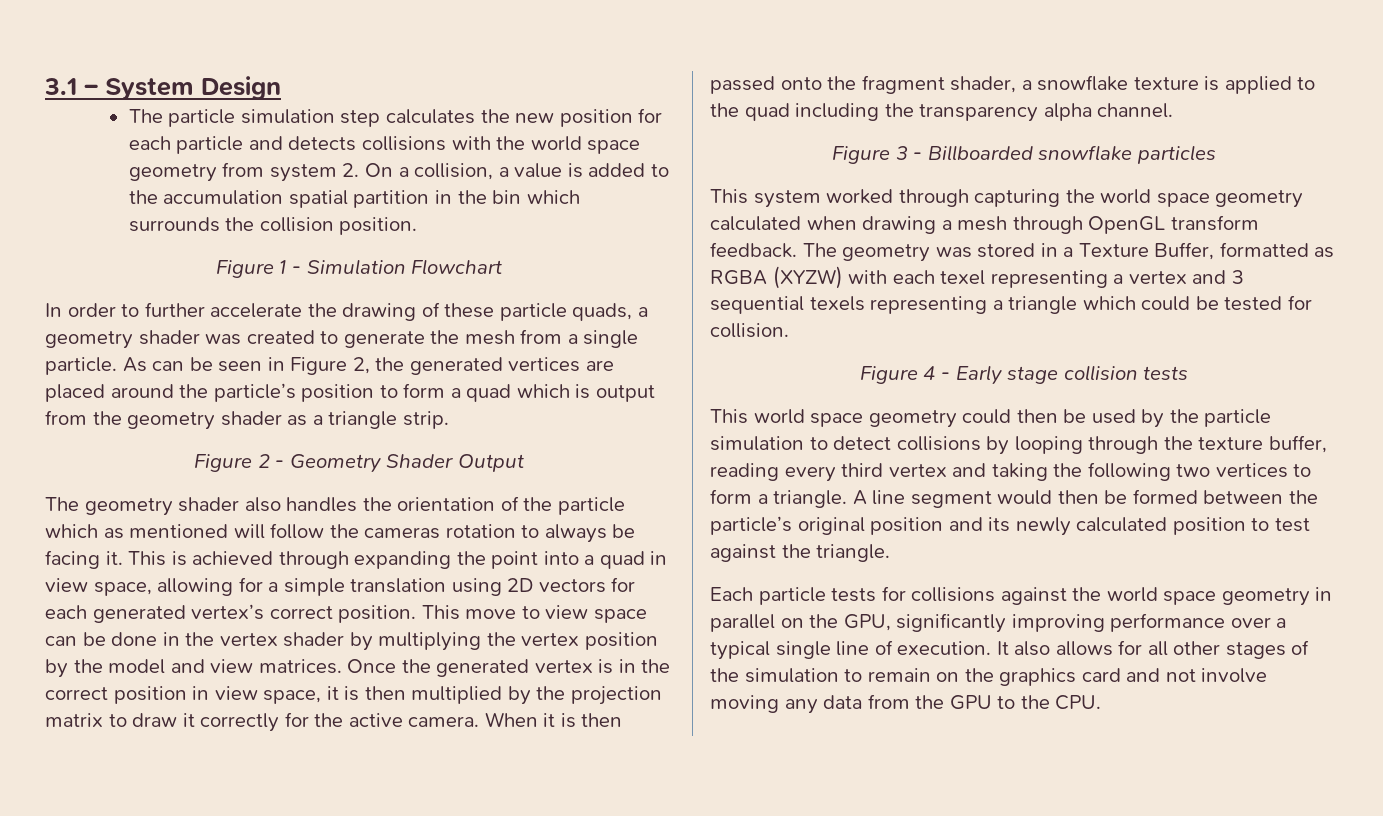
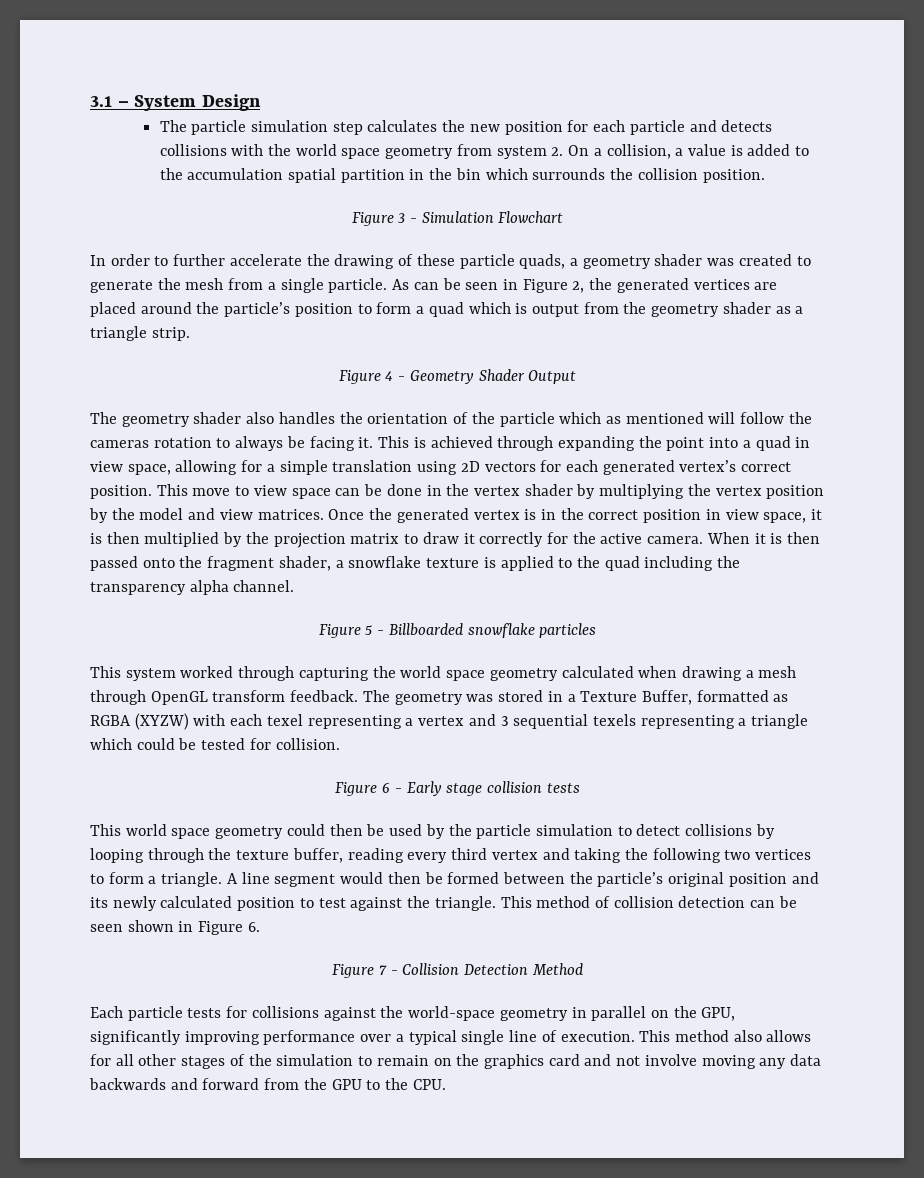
[279,260,287,274] 1 -> [398,213,406,223] 3
[257,454,270,468] 2 -> [385,371,394,381] 4
[895,146,908,160] 3 -> [365,625,373,635] 5
[923,366,936,380] 4 -> [382,783,391,793] 6
(891, 553) none -> [500,896,797,908] [90,920,260,935] [332,963,584,978] This method of collision detection can be seen shown in Figure 6. // Figure 7 - Collision Detection Method
[1106,587,1217,605] world space -> [408,1006,496,1021] world-space
[996,641,1009,655] It -> [639,1030,729,1042] This method
(863, 702) none -> [89,1078,260,1090] backwards and forward

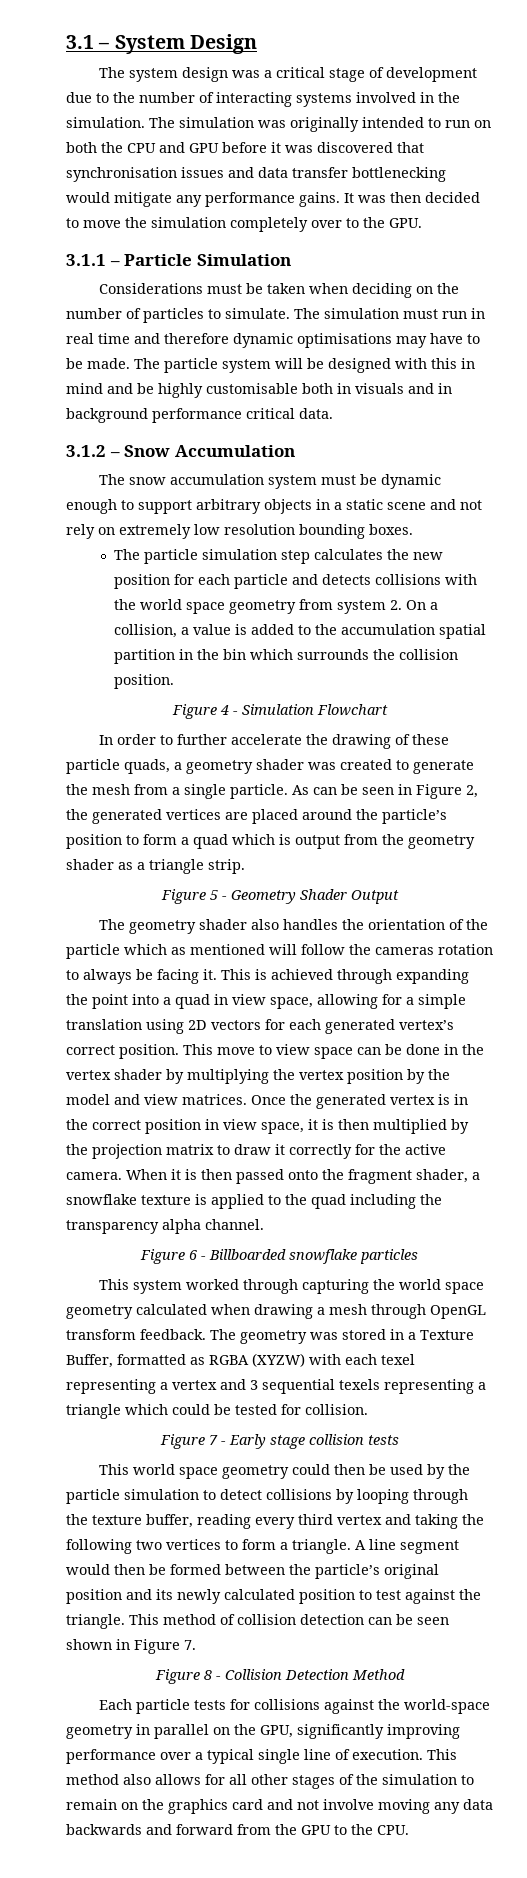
(261, 102) none -> [98,67,477,82] [66,92,460,107] [66,117,491,132] [66,142,424,153] [66,167,446,182] [66,192,480,207] [66,217,422,232] [66,254,291,266] [98,283,459,298] [66,308,485,323] [66,333,480,348] [66,358,475,373] [66,383,452,398] [66,408,333,423] [66,445,295,457] [98,474,441,489] [66,499,482,514] [66,524,413,539] // The system design was a critical stage of development due to the number of interacting systems involved in the simulation. The simulation was originally intended to run on both the CPU and GPU before it was discovered that synchronisation issues and data transfer bottlenecking would mitigate any performance gains. It was then decided to move the simulation completely over to the GPU. // 3.1.1 – Particle Simulation // Considerations must be taken when deciding on the number of particles to simulate. The simulation must run in real time and therefore dynamic optimisations may have to be made. The particle system will be designed with this in mind and be highly customisable both in visuals and in background performance critical data. // 3.1.2 – Snow Accumulation // The snow accumulation system must be dynamic enough to support arbitrary objects in a static scene and not rely on extremely low resolution bounding boxes.
[398,213,406,223] 3 -> [219,705,229,715] 4
[385,371,394,381] 4 -> [209,890,218,900] 5
[365,625,373,635] 5 -> [189,1250,198,1260] 6
[382,783,391,793] 6 -> [208,1435,218,1445] 7
[247,922,260,932] [332,964,387,978] 6. // Figure 7 -> [184,1640,196,1650] [154,1669,212,1684] 7. // Figure 8

